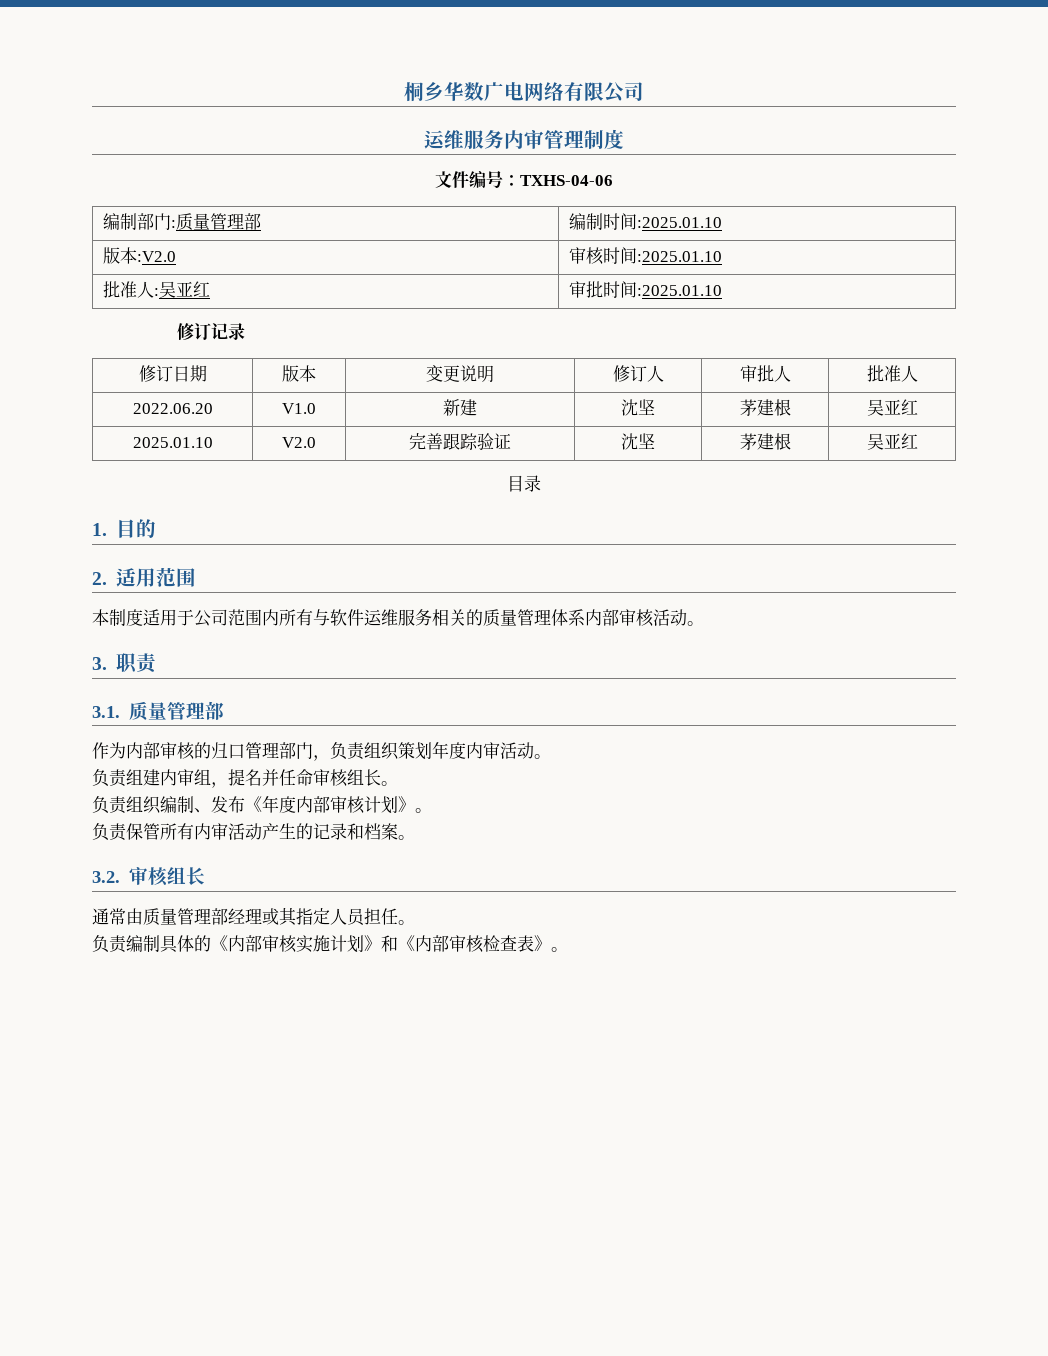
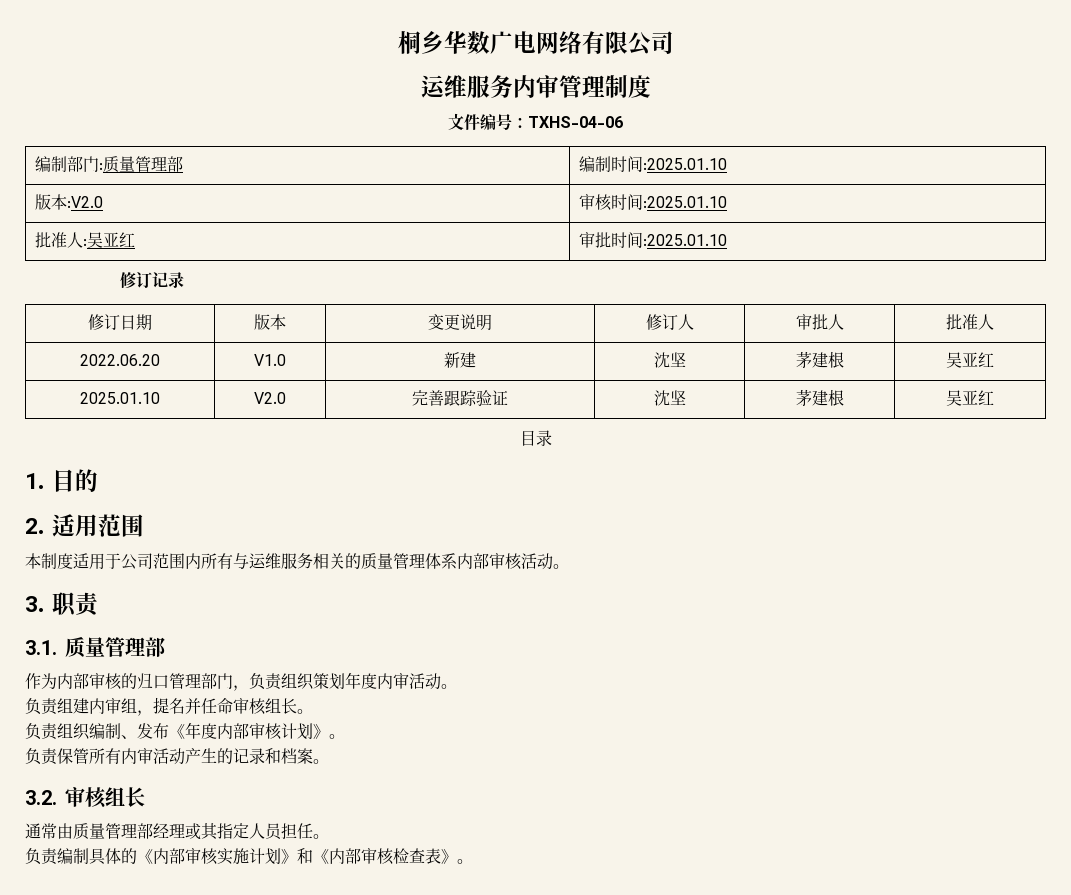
[330,609,364,626] 软件 -> (249, 561) none

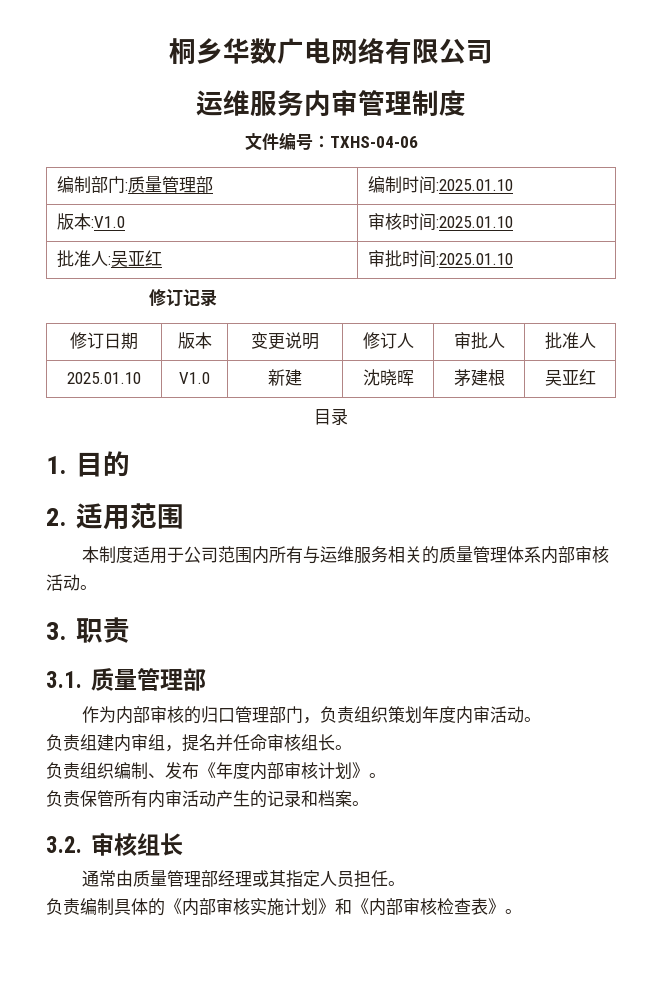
[67,196,104,208] :V2.0 -> [90,216,125,228] :V1.0
[80,354,160,366] 2022.06.20 -> [67,372,141,384] 2025.01.10
[669,352,686,367] [795,351,844,368] [946,352,995,368] [80,392,160,404] [254,392,286,404] [412,390,508,406] [653,390,686,406] 坚 | 茅建根 | 吴亚红 // 2025.01.10 | V2.0 | 完善跟踪验证 | 沈坚 -> [379,369,414,386] 晓晖

